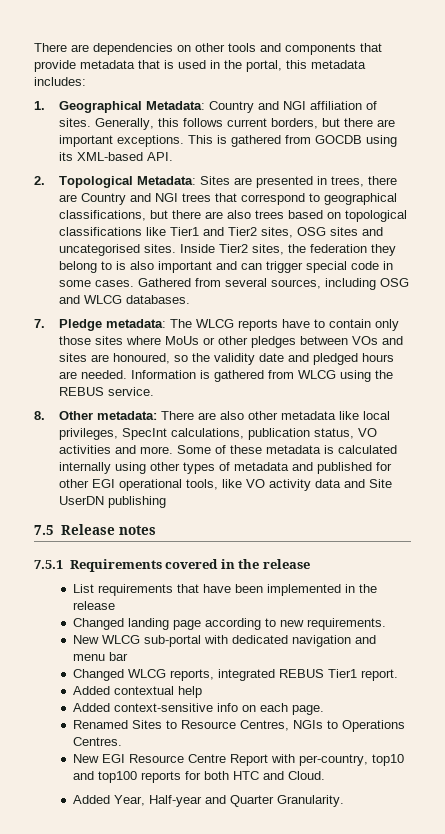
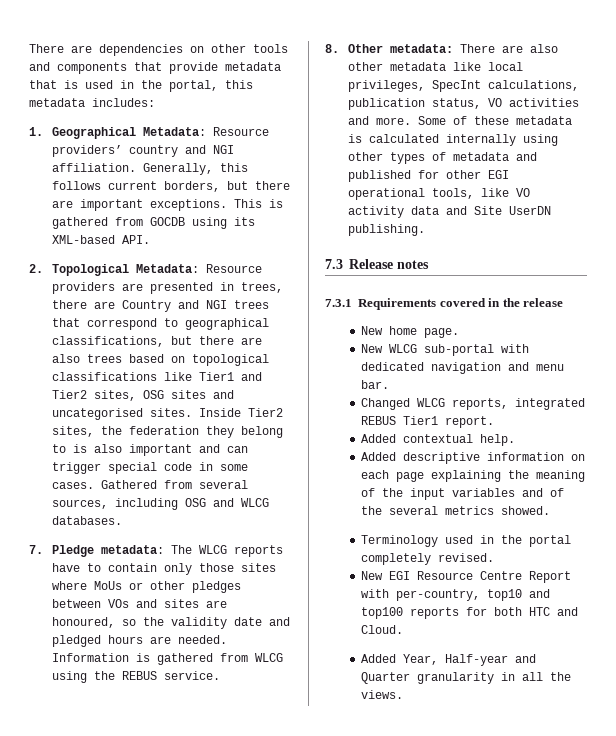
[208,101,377,113] [58,118,91,127] Country and NGI affiliation of sites. -> [212,127,269,136] [51,145,234,157] [51,163,136,172] Resource providers’ country and NGI affiliation.
[199,176,230,185] Sites -> [205,264,262,273] [51,282,115,294] Resource providers
[107,496,166,508] [34,525,54,535] publishing // 7.5 -> [347,224,425,236] [325,259,343,269] publishing. // 7.3
[34,560,63,569] 7.5.1 -> [325,299,352,307] 7.3.1
[73,584,378,596] [73,601,116,610] [73,618,387,630] List requirements that have been implemented in the release // Changed landing page according to new requirements. -> [361,326,460,338] New home page.
[109,652,129,661] bar -> [361,380,390,389] bar.
[178,686,203,698] [73,703,325,715] [73,720,406,732] [73,737,123,746] help // Added context-sensitive info on each page. // Renamed Sites to Resource Centres, NGIs to Operations Centres. -> [480,434,516,446] [361,452,586,464] [361,470,586,482] [361,488,565,500] [361,506,551,515] [361,535,572,547] [361,553,495,565] help. // Added descriptive information on each page explaining the meaning of the input variables and of the several metrics showed. // Terminology used in the portal completely revised.
[277,795,345,807] Granularity. -> [417,672,572,684] [361,690,404,699] granularity in all the views.

